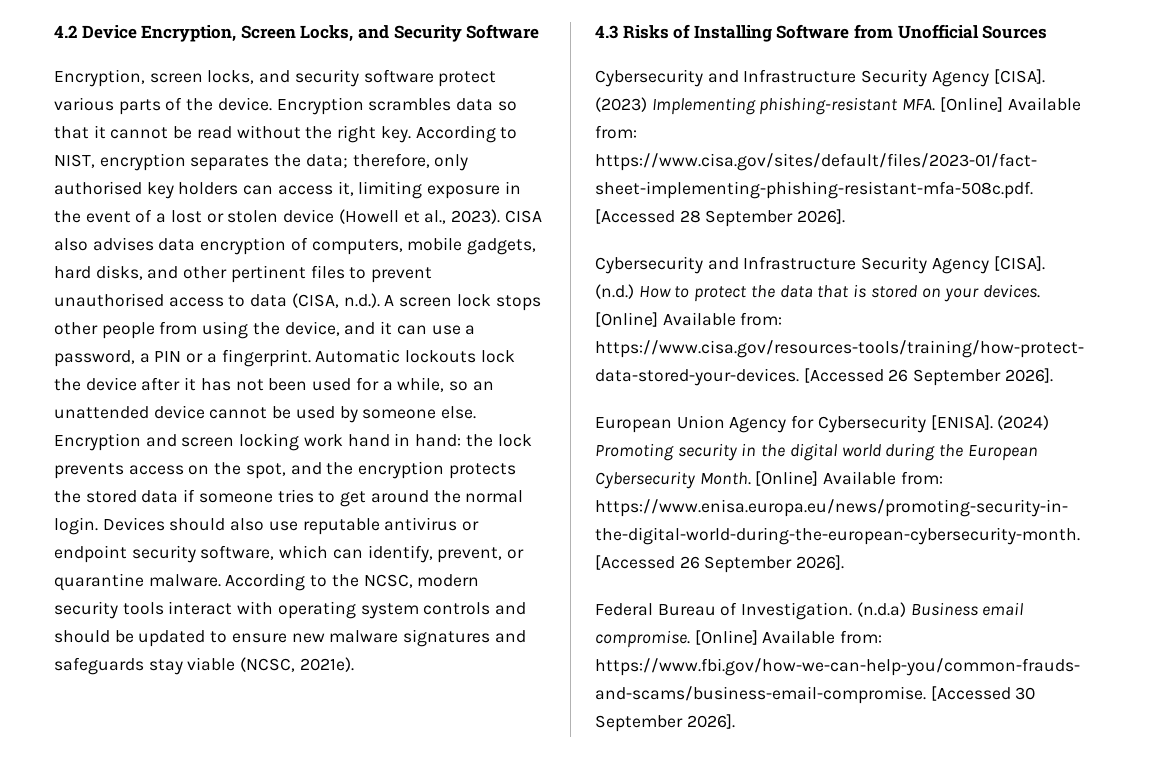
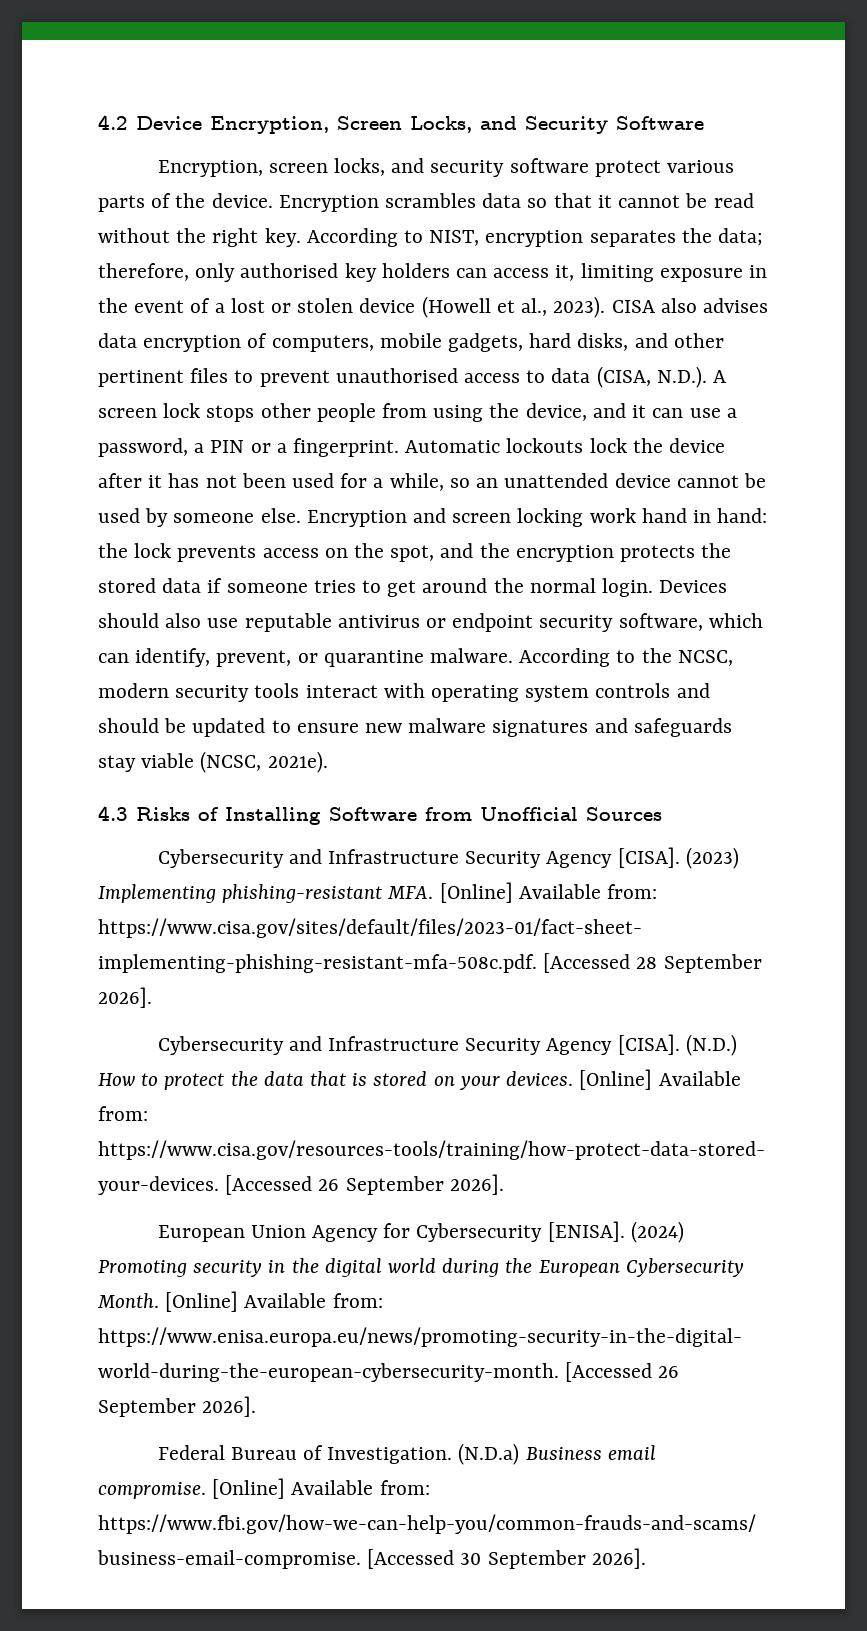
[343,293,380,308] n.d.). -> [656,366,707,388] N.D.).
[595,284,634,299] (n.d.) -> [685,1034,737,1056] (N.D.)
[856,602,906,617] (n.d.a) -> [458,1443,520,1465] (N.D.a)

